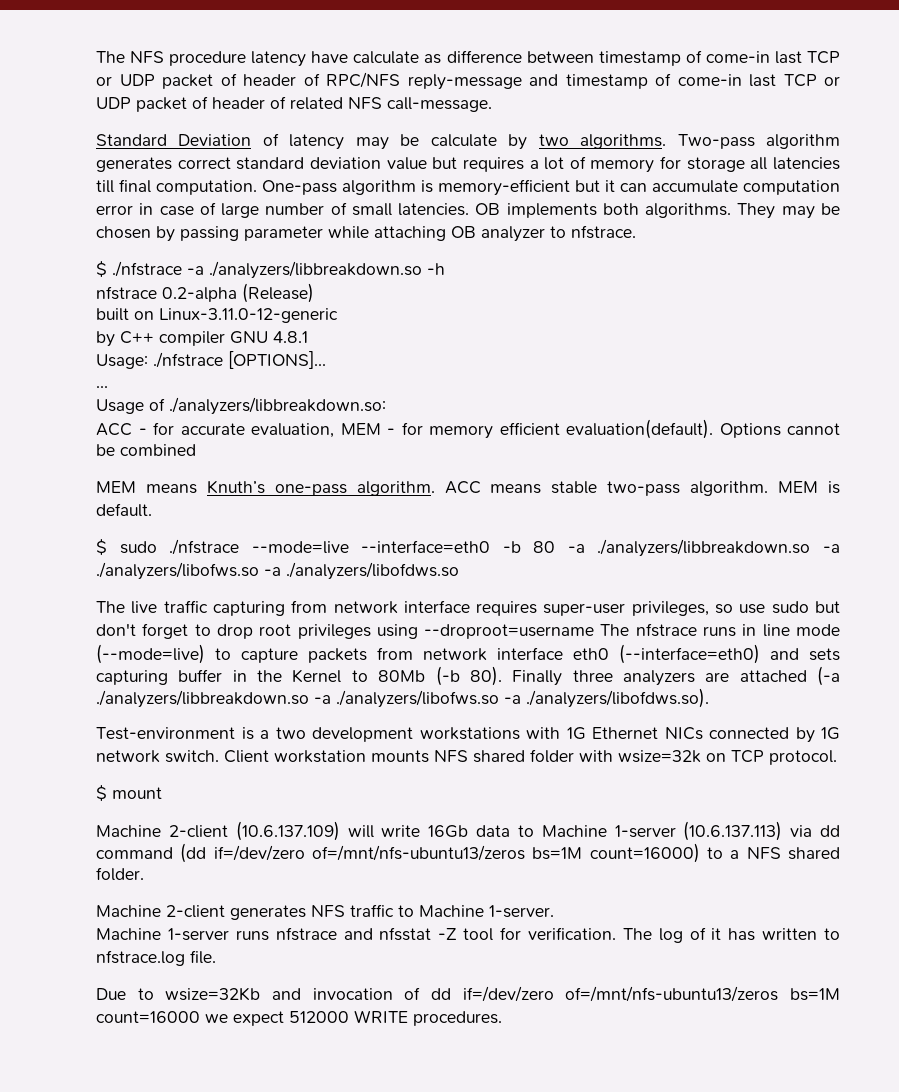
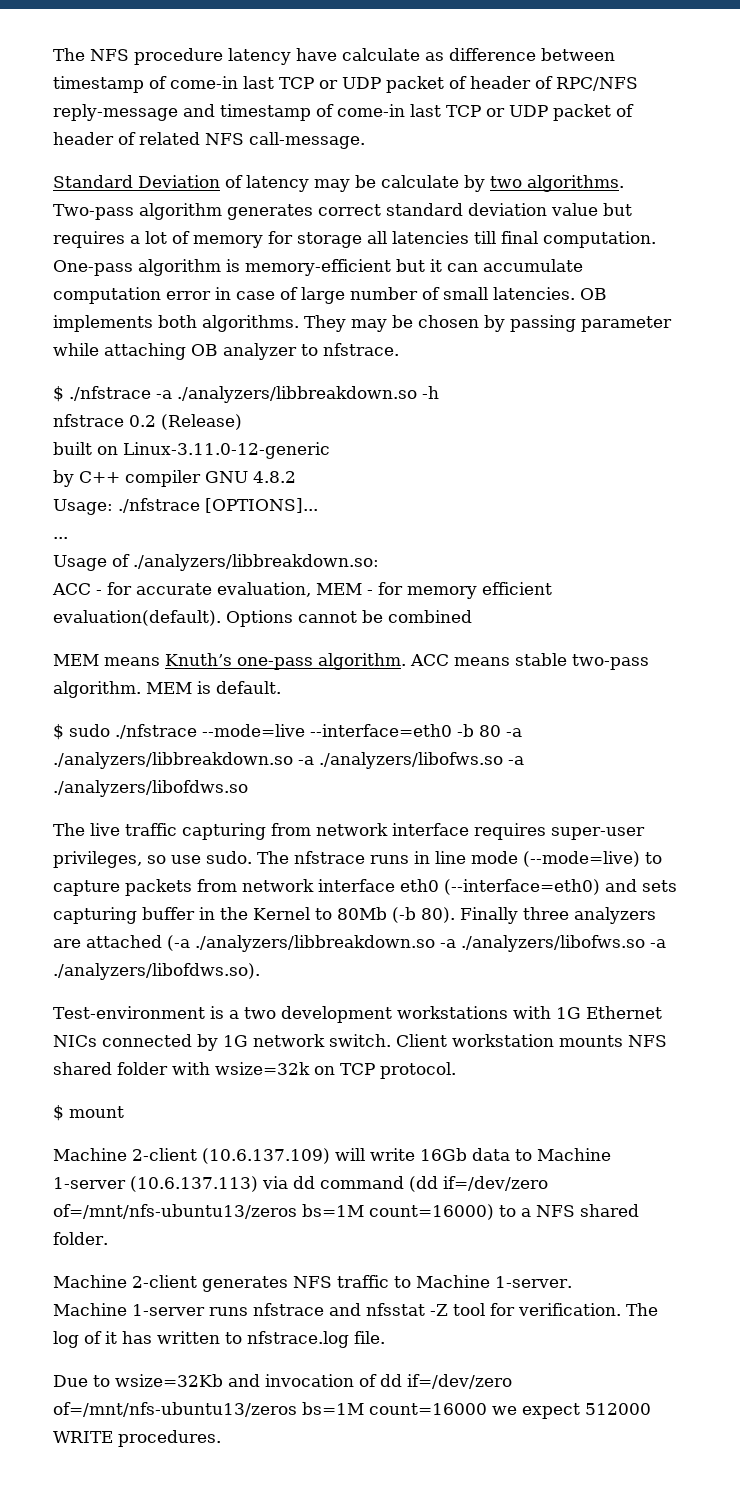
[162,287,237,302] 0.2-alpha -> [129,415,156,427] 0.2
[273,331,308,343] 4.8.1 -> [253,471,296,483] 4.8.2
[771,601,840,614] [96,623,595,639] sudo but don't forget to drop root privileges using --droproot=username -> [206,851,252,864] sudo.

